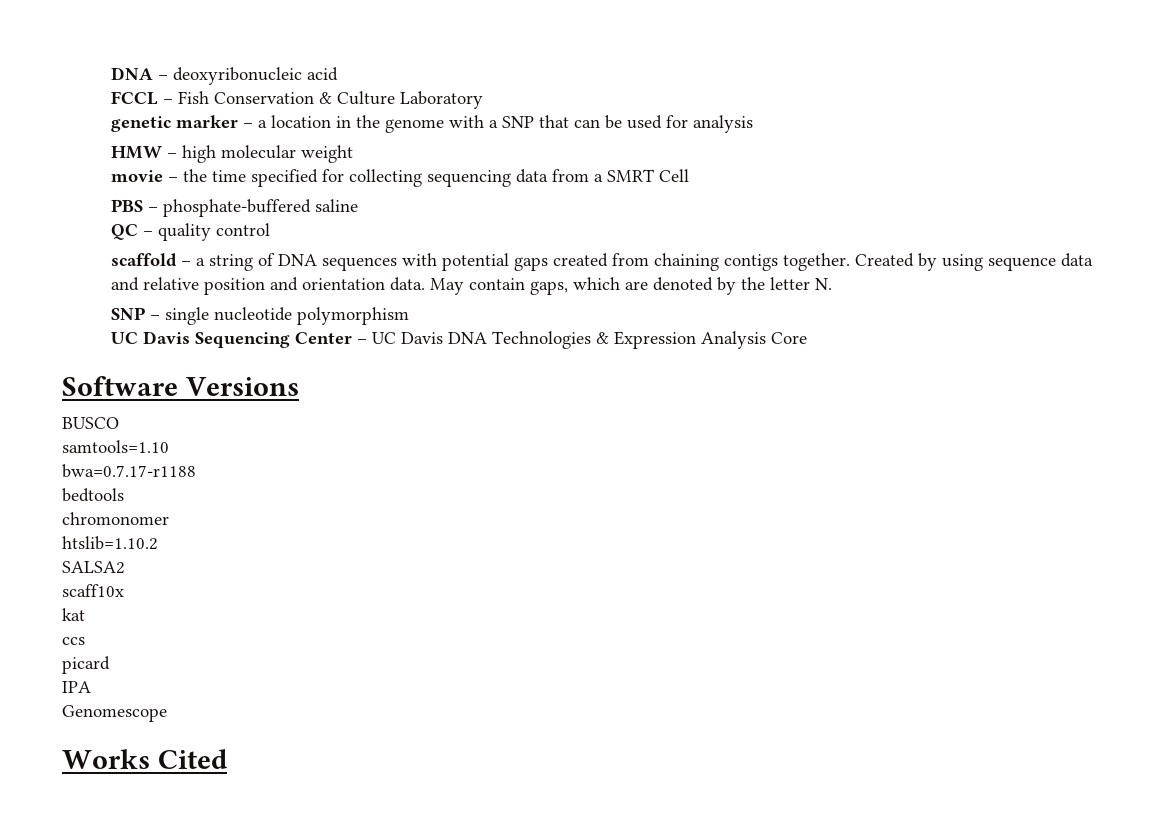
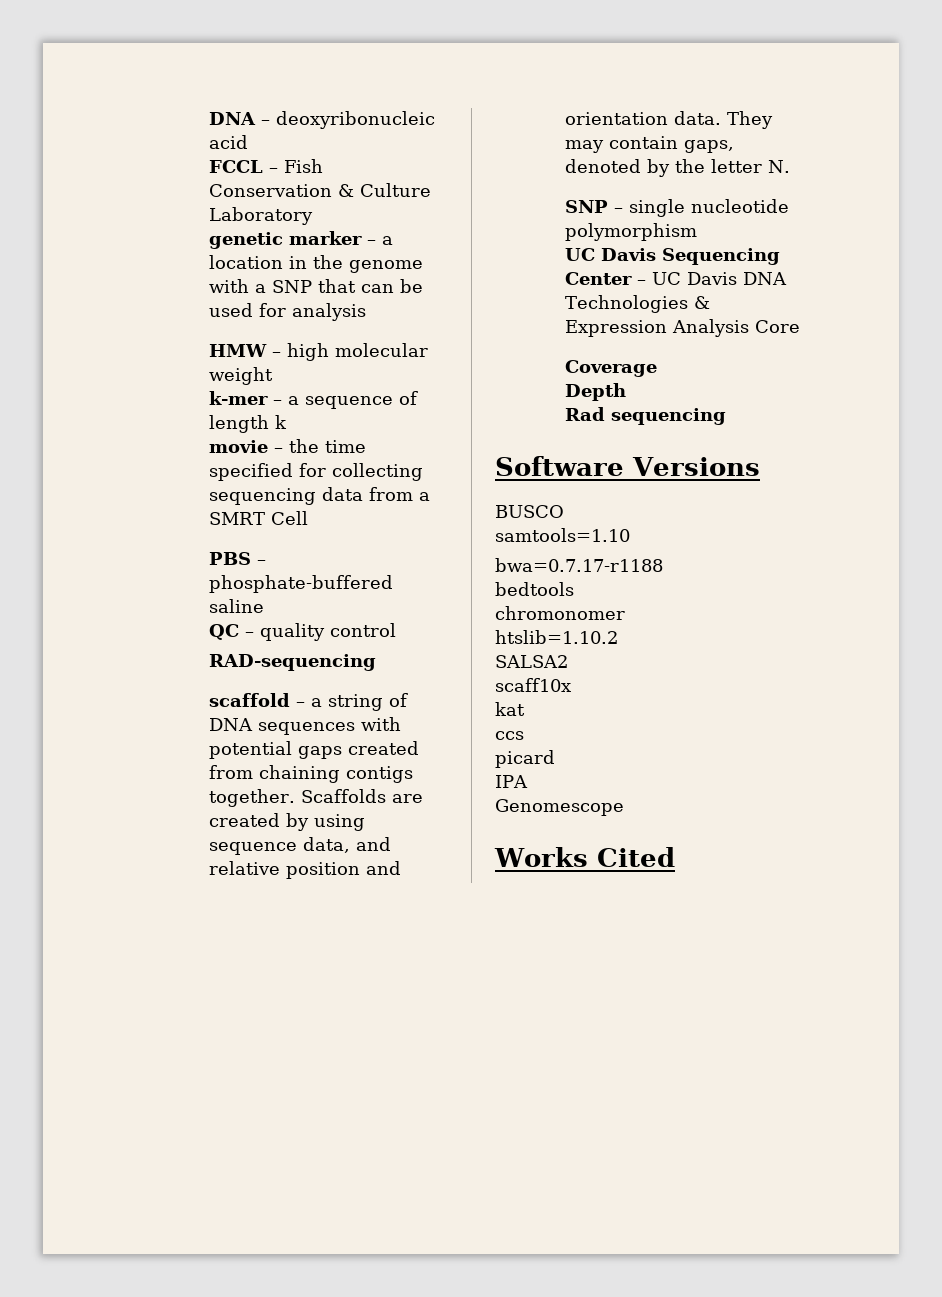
(353, 154) none -> [208,391,418,409] [208,415,287,433] // k-mer – a sequence of length k
(270, 229) none -> [208,654,376,671] // RAD-sequencing
[854,253,914,267] Created -> [300,789,423,803] [208,813,280,827] Scaffolds are created
[1060,253,1093,267] data -> [302,837,350,853] data,
[429,277,648,295] May contain gaps, which are -> [726,111,773,129] [564,136,734,153] They may contain gaps,
(807, 338) none -> [564,360,657,377] [564,383,626,401] [564,407,726,425] // Coverage // Depth // Rad sequencing

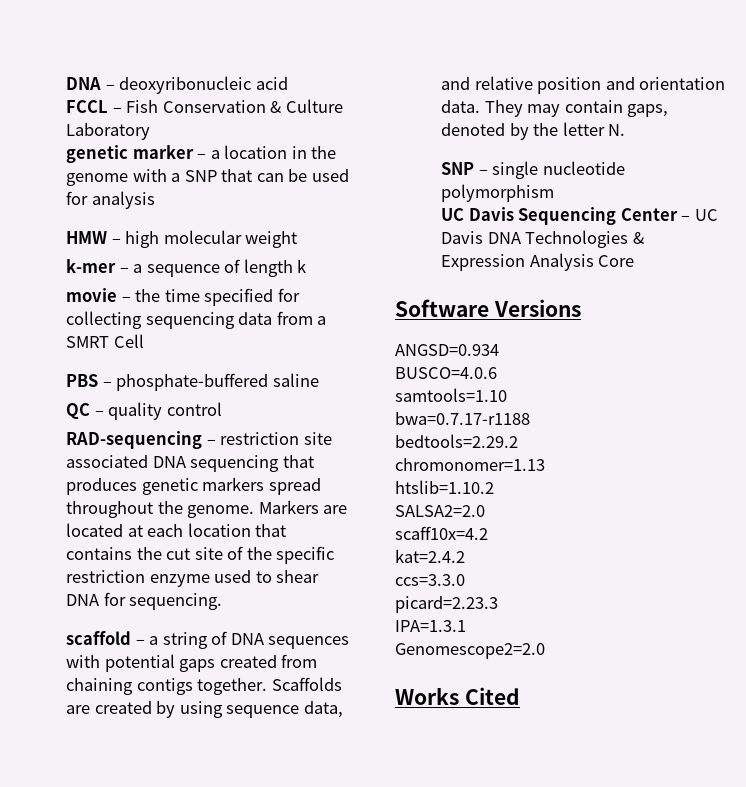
(376, 662) none -> [206,432,332,445] [66,455,314,472] [66,477,321,495] [66,500,348,518] [66,523,287,537] [66,546,335,564] [66,570,320,587] [66,592,223,610] – restriction site associated DNA sequencing that produces genetic markers spread throughout the genome. Markers are located at each location that contains the cut site of the specific restriction enzyme used to shear DNA for sequencing.
[564,360,657,377] [564,383,626,401] [564,407,726,425] // Coverage // Depth // Rad sequencing -> (635, 261) none
[495,505,564,518] BUSCO -> [395,344,499,356] [395,367,497,379] ANGSD=0.934 // BUSCO=4.0.6
[495,582,574,596] [495,606,625,620] bedtools // chromonomer -> [395,434,518,448] [395,458,545,471] bedtools=2.29.2 // chromonomer=1.13
[495,655,568,668] [495,678,571,692] [495,702,525,716] [495,731,524,740] [495,750,555,768] [495,775,528,788] [495,799,624,816] SALSA2 // scaff10x // kat // ccs // picard // IPA // Genomescope -> [395,505,485,517] [395,526,488,540] [395,549,465,563] [395,574,465,586] [395,596,498,613] [395,620,466,632] [395,643,545,659] SALSA2=2.0 // scaff10x=4.2 // kat=2.4.2 // ccs=3.3.0 // picard=2.23.3 // IPA=1.3.1 // Genomescope2=2.0

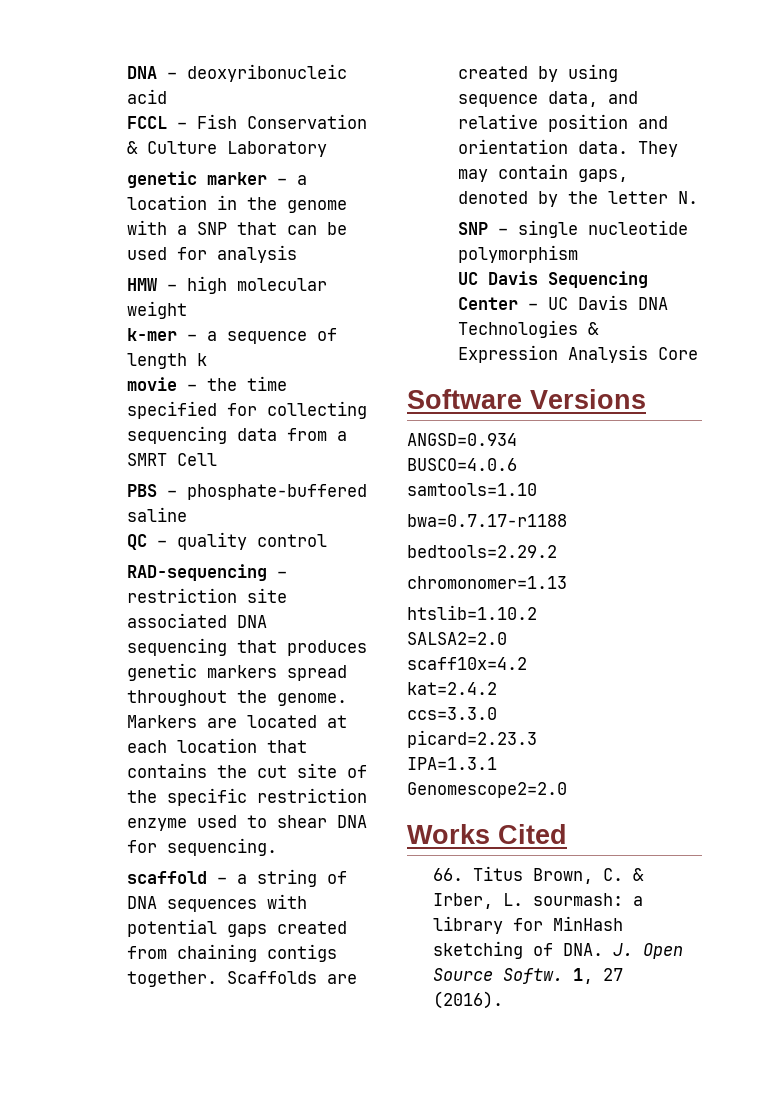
(520, 696) none -> [432,866,644,884] [432,893,643,909] [432,916,623,934] [432,941,683,959] [432,968,623,984] [432,991,503,1009] // 66. Titus Brown, C. & Irber, L. sourmash: a library for MinHash sketching of DNA. J. Open Source Softw. 1, 27 (2016).

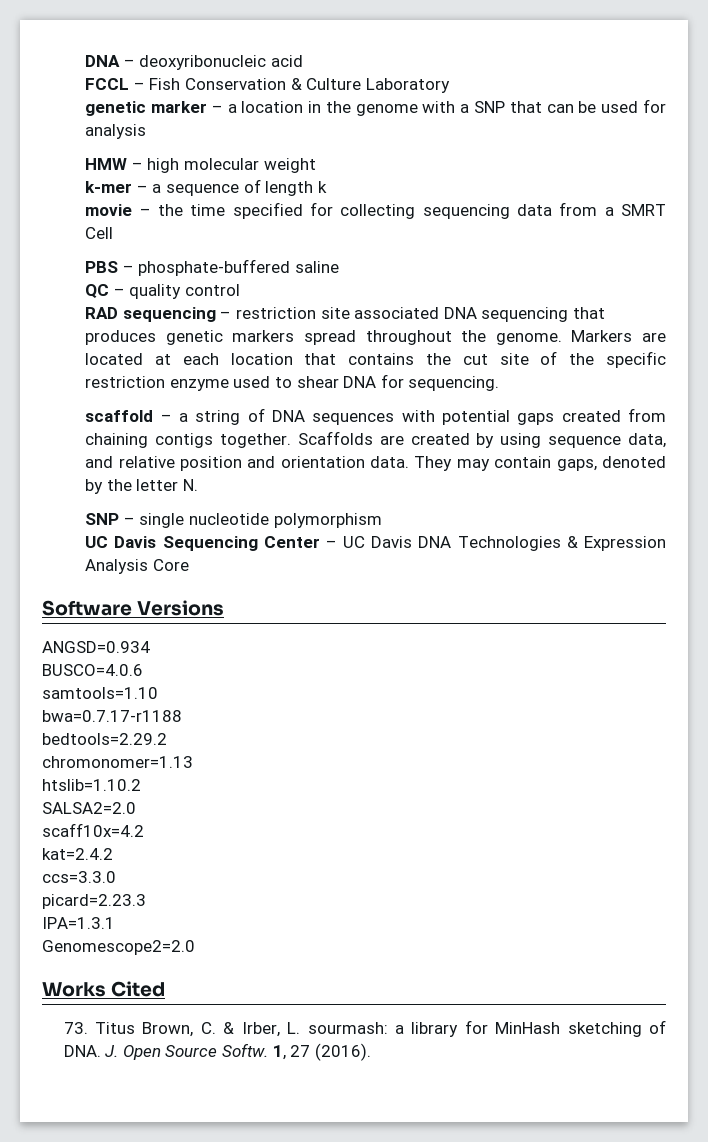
[127,564,268,581] RAD-sequencing -> [85,307,216,322] RAD sequencing
[432,868,463,881] 66. -> [63,1022,88,1034] 73.

